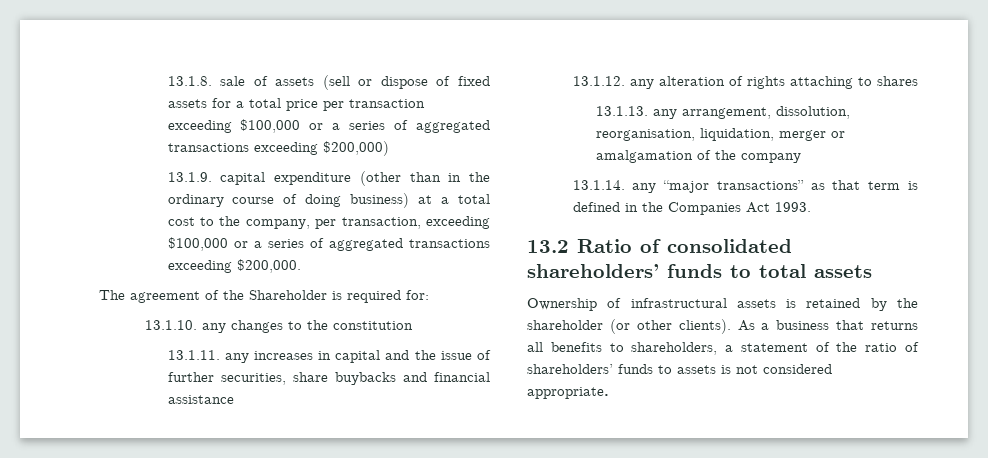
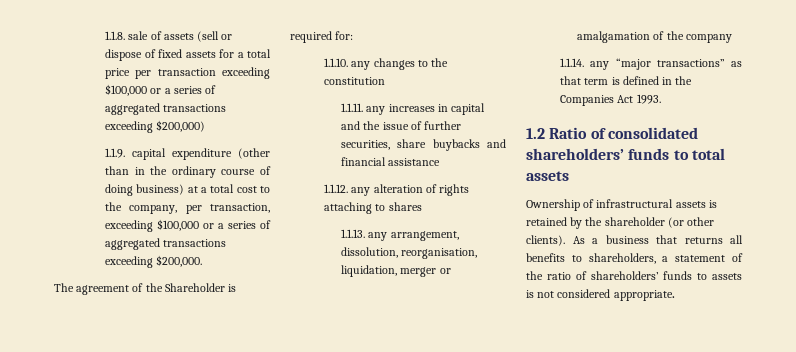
[167,76,212,86] 13.1.8. -> [105,31,126,40] 1.1.8.
[167,172,212,182] 13.1.9. -> [105,148,126,158] 1.1.9.
[144,320,197,330] 13.1.10. -> [324,58,349,67] 1.1.10.
[167,350,220,360] 13.1.11. -> [341,103,364,112] 1.1.11.
[572,76,625,86] 13.1.12. -> [324,184,349,193] 1.1.12.
[595,106,648,116] 13.1.13. -> [341,229,366,238] 1.1.13.
[572,180,625,190] 13.1.14. -> [560,58,585,67] 1.1.14.
[527,240,569,253] 13.2 -> [526,128,545,139] 1.2

